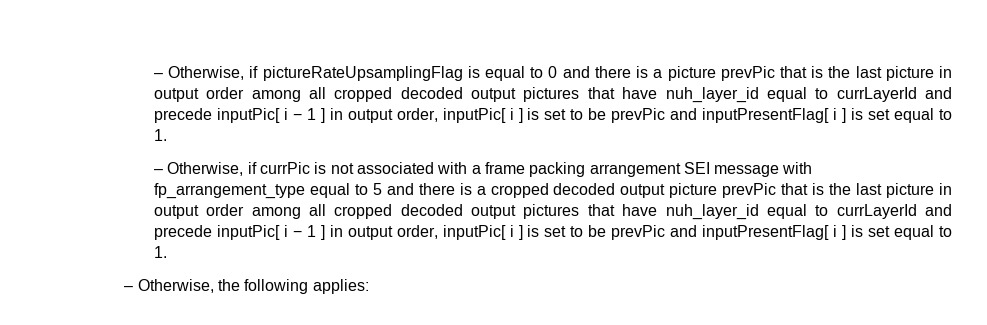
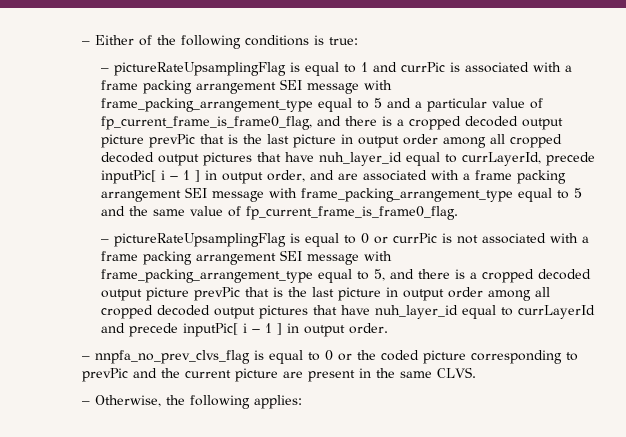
[153,66,663,81] – Otherwise, if pictureRateUpsamplingFlag is equal to 0 and there is a -> [81,35,358,49] [100,62,572,76] [100,79,392,94] [100,98,543,112] [100,116,563,130] – Either of the following conditions is true: // – pictureRateUpsamplingFlag is equal to 1 and currPic is associated with a frame packing arrangement SEI message with frame_packing_arrangement_type equal to 5 and a particular value of fp_current_frame_is_frame0_flag, and there is a cropped decoded output
[836,87,953,102] [153,108,952,123] [153,129,167,141] [153,162,257,176] currLayerId and precede inputPic[ i − 1 ] in output order, inputPic[ i ] is set to be prevPic and inputPresentFlag[ i ] is set equal to 1. // – Otherwise, if -> [461,152,595,166] [100,170,566,184] [100,187,582,202] [100,206,458,220] [100,233,388,247] currLayerId, precede inputPic[ i − 1 ] in output order, and are associated with a frame packing arrangement SEI message with frame_packing_arrangement_type equal to 5 and the same value of fp_current_frame_is_frame0_flag. // – pictureRateUpsamplingFlag is equal to 0 or
[153,183,382,199] fp_arrangement_type equal to 5 -> [100,269,385,283] frame_packing_arrangement_type equal to 5,
[396,225,952,240] [153,246,167,258] order, inputPic[ i ] is set to be prevPic and inputPresentFlag[ i ] is set equal to 1. -> [348,323,388,334] [81,350,578,364] [81,367,476,382] order. // – nnpfa_no_prev_clvs_flag is equal to 0 or the coded picture corresponding to prevPic and the current picture are present in the same CLVS.

